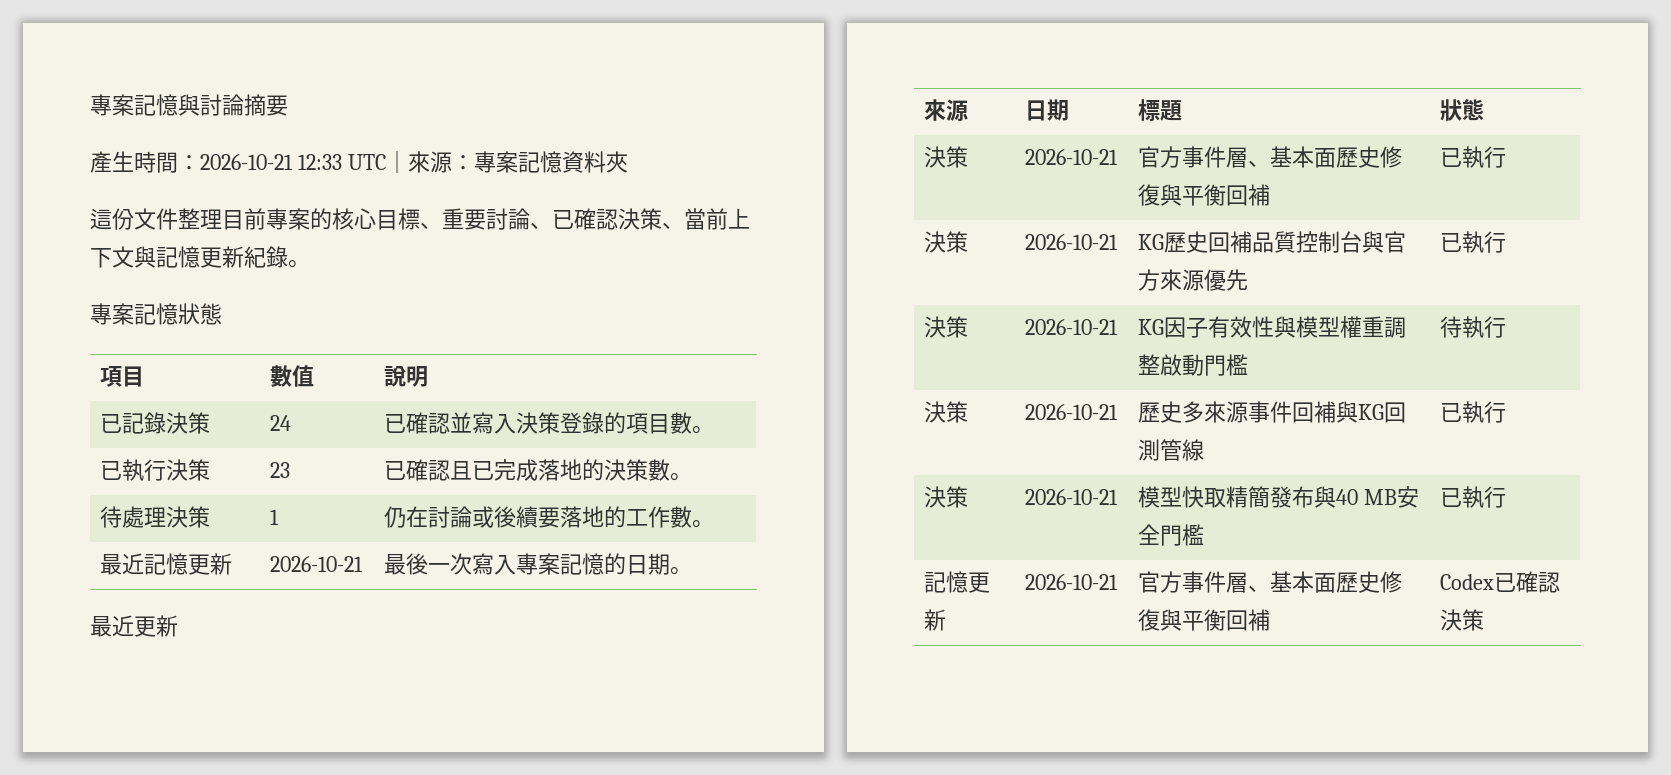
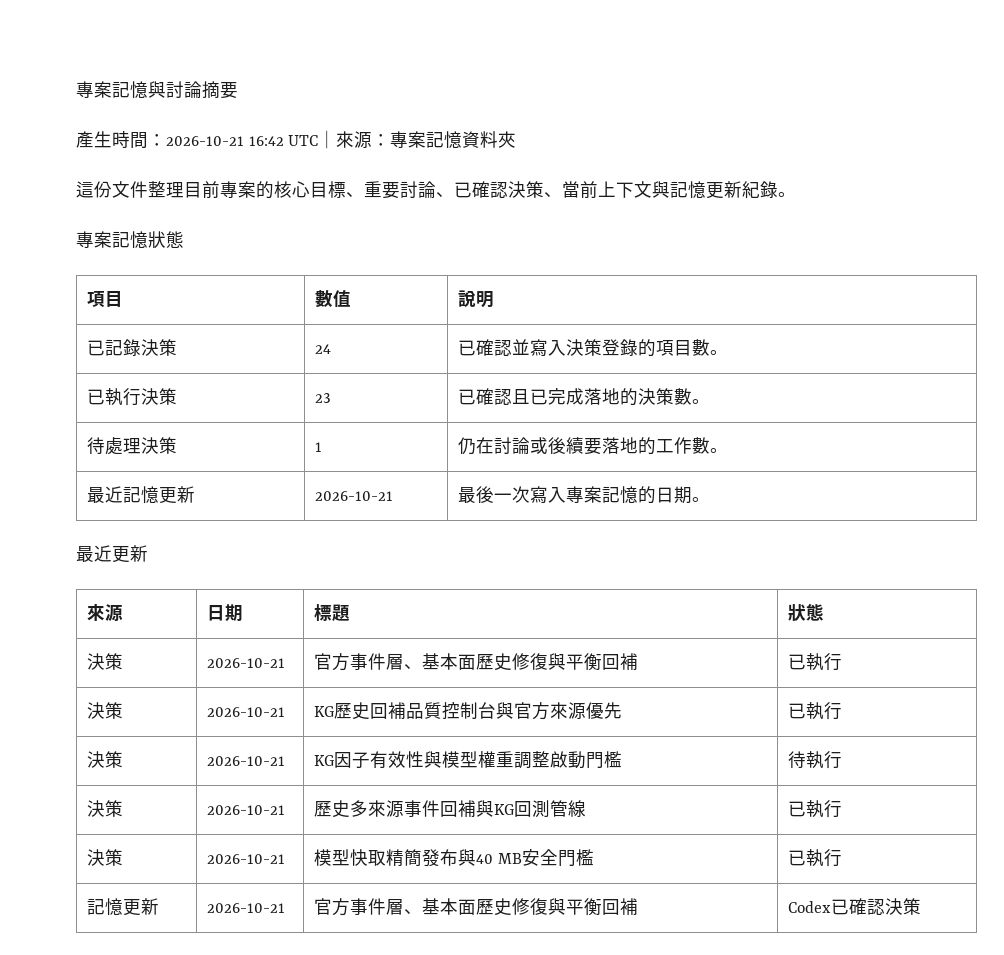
[297,154,342,170] 12:33 -> [248,136,284,146] 16:42

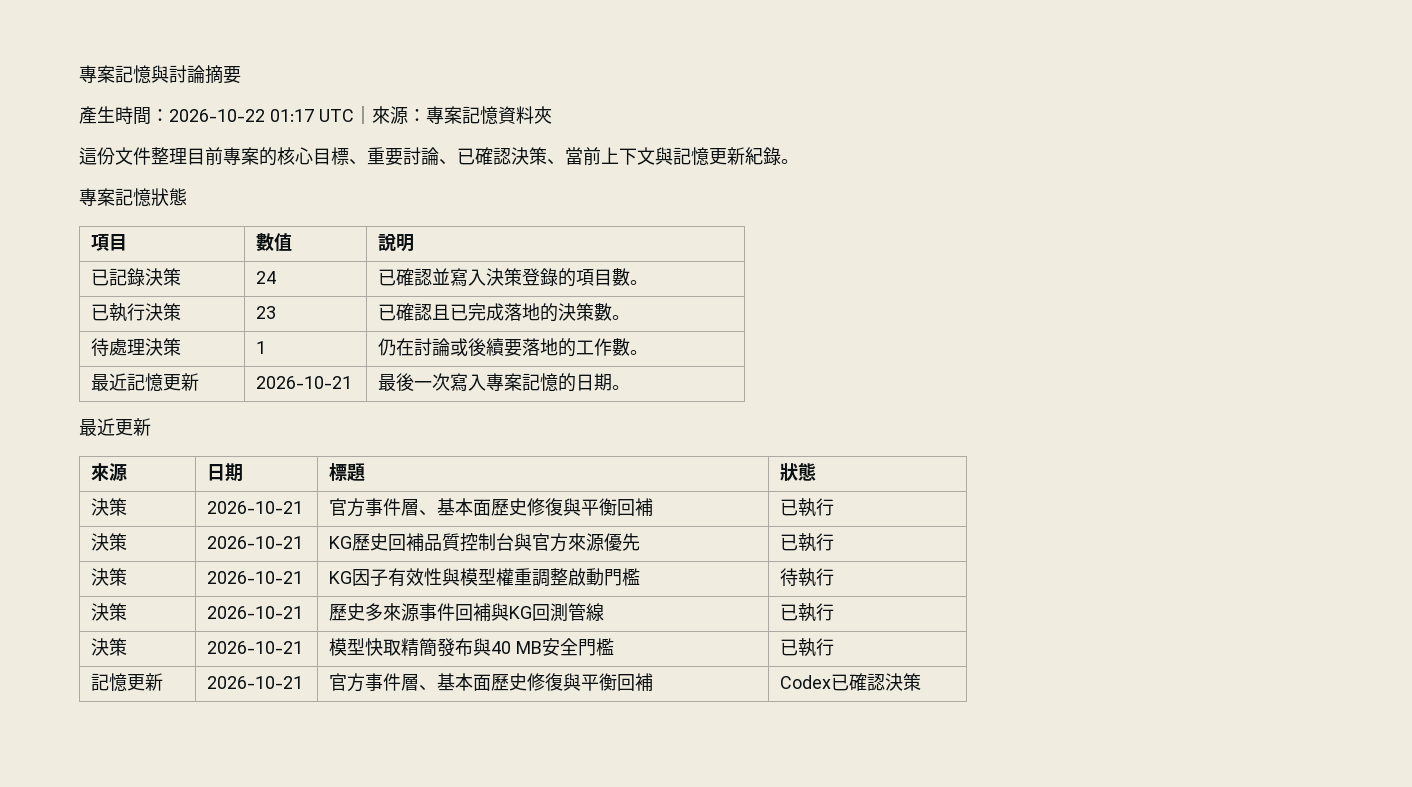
[166,136,284,146] 2026-10-21 16:42 -> [169,109,314,122] 2026-10-22 01:17

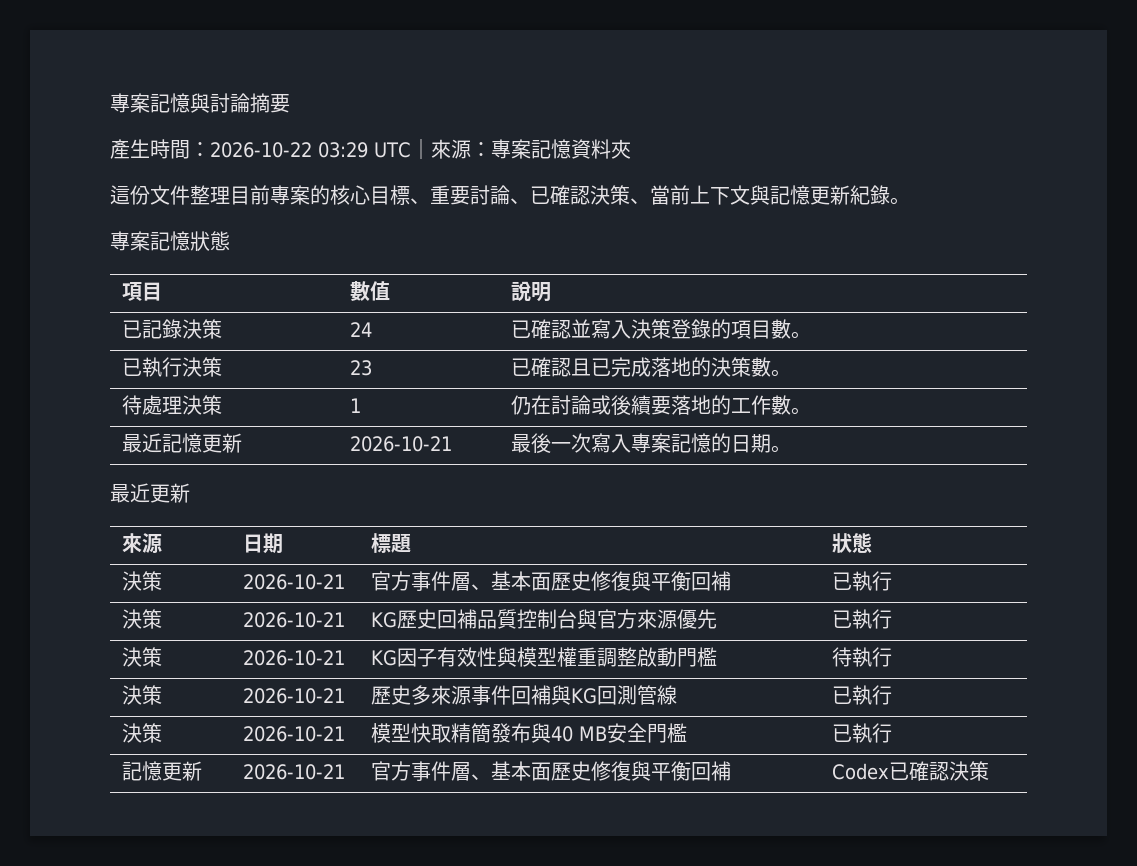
[270,109,314,122] 01:17 -> [318,142,368,158] 03:29

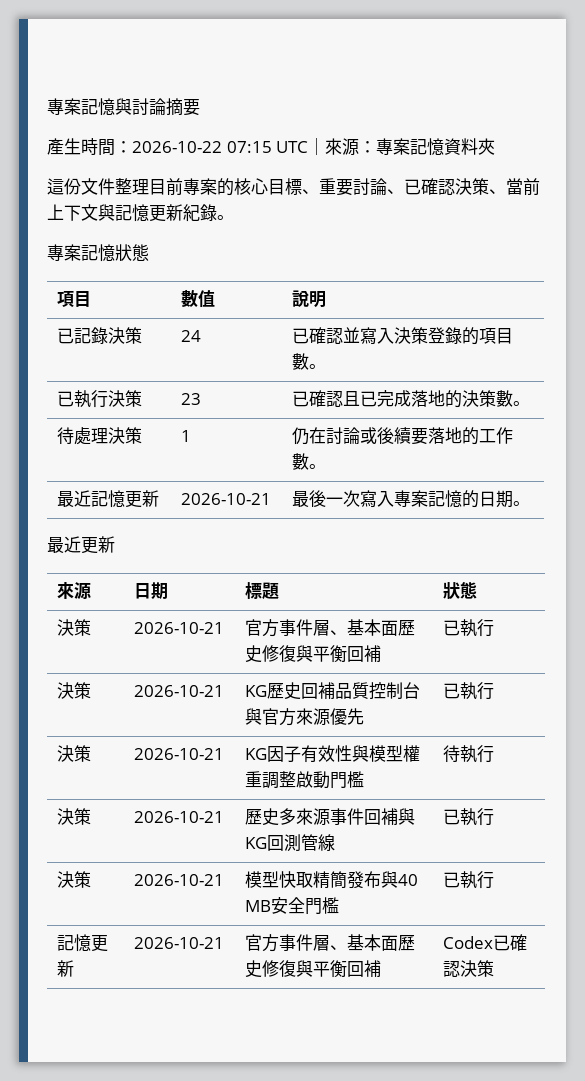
[318,142,368,158] 03:29 -> [226,141,272,153] 07:15

